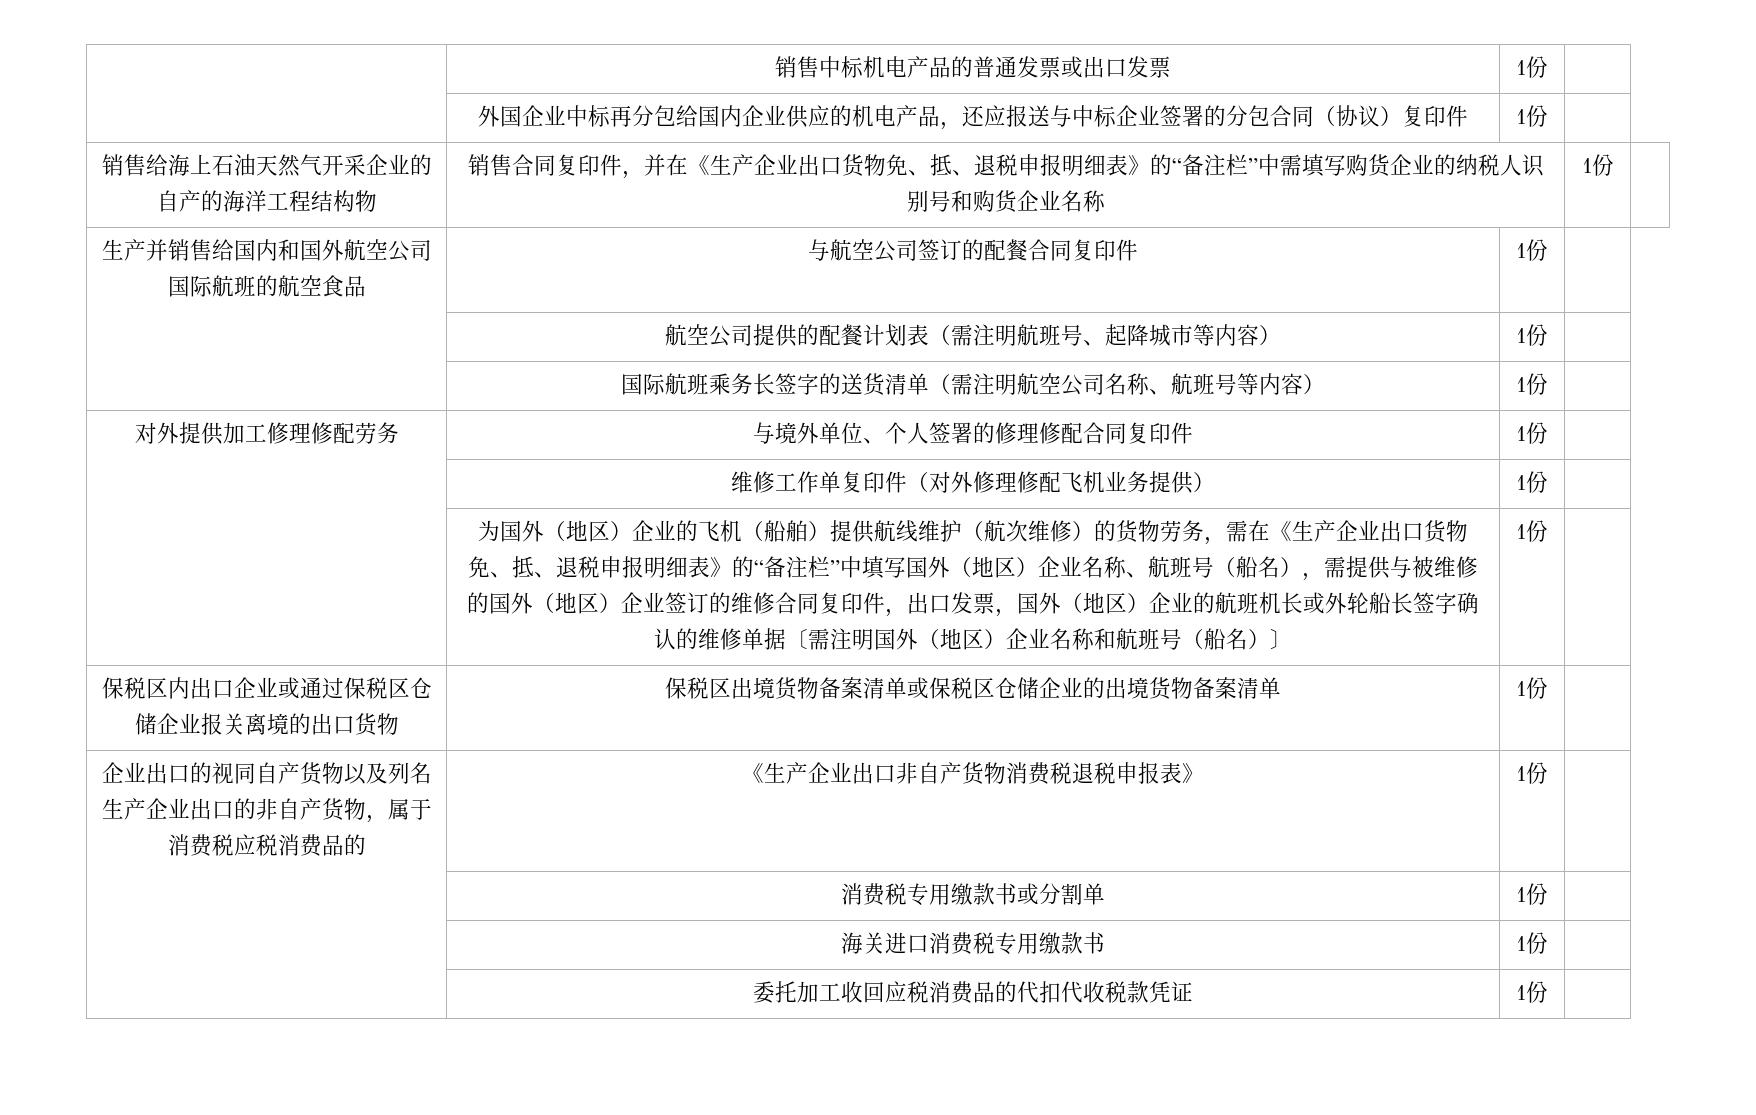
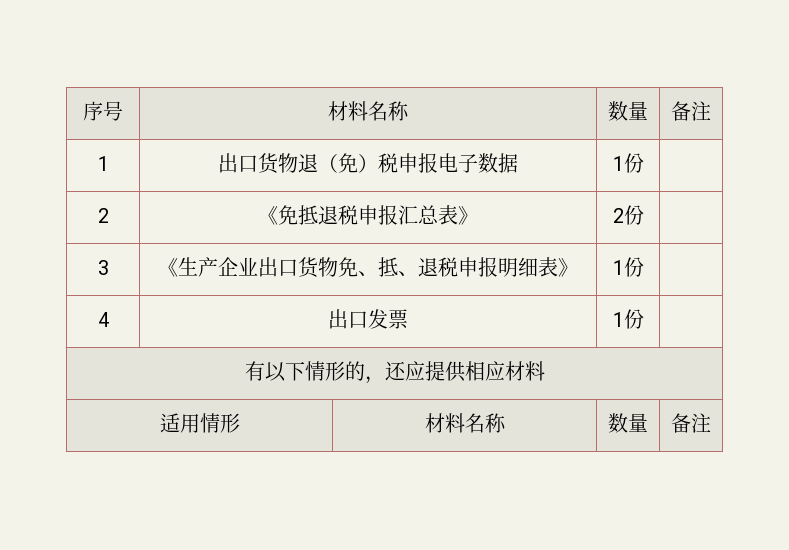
[775,56,1171,78] [1516,56,1548,78] [478,105,1468,130] [1516,105,1548,127] [101,154,432,177] [156,190,377,212] [467,154,688,179] | 销售中标机电产品的普通发票或出口发票 | 1份 | // | 外国企业中标再分包给国内企业供应的机电产品，还应报送与中标企业签署的分包合同（协议）复印件 | 1份 | // 销售给海上石油天然气开采企业的自产的海洋工程结构物 | 销售合同复印件，并在 -> [83,101,123,121] [328,101,409,121] [608,101,648,121] [671,101,711,121] [97,156,109,171] [218,153,518,174] [612,153,644,173] [97,208,109,223] [258,205,478,225] [612,205,644,225] [97,260,109,275] 序号 | 材料名称 | 数量 | 备注 // 1 | 出口货物退（免）税申报电子数据 | 1份 | // 2 | 《免抵退税申报汇总表》 | 2份 | // 3 |
[1149,154,1544,177] [906,190,1106,213] [1581,154,1614,176] [101,239,432,262] [167,275,366,297] [808,239,1138,262] [1516,239,1548,261] [665,324,1281,347] [1516,324,1548,346] [621,373,1325,396] [1516,373,1548,395] [134,422,399,445] [753,422,1193,444] [1516,422,1548,444] [731,471,1215,494] [1516,471,1548,493] [478,520,1468,545] [468,556,1478,581] [467,592,1479,617] [654,628,1292,650] [1516,520,1548,542] [101,677,432,699] [134,713,399,736] [665,677,1281,700] [1516,677,1548,699] [101,762,432,785] [101,798,432,823] [167,834,366,857] [742,762,1204,785] [1516,762,1548,784] [841,883,1105,906] [1516,883,1548,905] [841,932,1105,955] [1516,932,1548,954] [753,981,1193,1004] [1516,981,1548,1003] 的“备注栏”中需填写购货企业的纳税人识别号和购货企业名称 | 1份 | // 生产并销售给国内和国外航空公司国际航班的航空食品 | 与航空公司签订的配餐合同复印件 | 1份 | // | 航空公司提供的配餐计划表（需注明航班号、起降城市等内容） | 1份 | // | 国际航班乘务长签字的送货清单（需注明航空公司名称、航班号等内容） | 1份 | // 对外提供加工修理修配劳务 | 与境外单位、个人签署的修理修配合同复印件 | 1份 | // | 维修工作单复印件（对外修理修配飞机业务提供） | 1份 | // | 为国外（地区）企业的飞机（船舶）提供航线维护（航次维修）的货物劳务，需在《生产企业出口货物免、抵、退税申报明细表》的“备注栏”中填写国外（地区）企业名称、航班号（船名），需提供与被维修的国外（地区）企业签订的维修合同复印件，出口发票，国外（地区）企业的航班机长或外轮船长签字确认的维修单据〔需注明国外（地区）企业名称和航班号（船名）〕 | 1份 | // 保税区内出口企业或通过保税区仓储企业报关离境的出口货物 | 保税区出境货物备案清单或保税区仓储企业的出境货物备案清单 | 1份 | // 企业出口的视同自产货物以及列名生产企业出口的非自产货物，属于消费税应税消费品的 | 《生产企业出口非自产货物消费税退税申报表》 | 1份 | // | 消费税专用缴款书或分割单 | 1份 | // | 海关进口消费税专用缴款书 | 1份 | // | 委托加工收回应税消费品的代扣代收税款凭证 | 1份 | -> [612,257,644,277] [97,312,109,327] [328,309,408,329] [612,309,644,329] [244,361,545,384] [159,413,240,433] [424,413,506,433] [608,413,648,433] [671,413,711,433] | 1份 | // 4 | 出口发票 | 1份 | // 有以下情形的，还应提供相应材料 // 适用情形 | 材料名称 | 数量 | 备注

